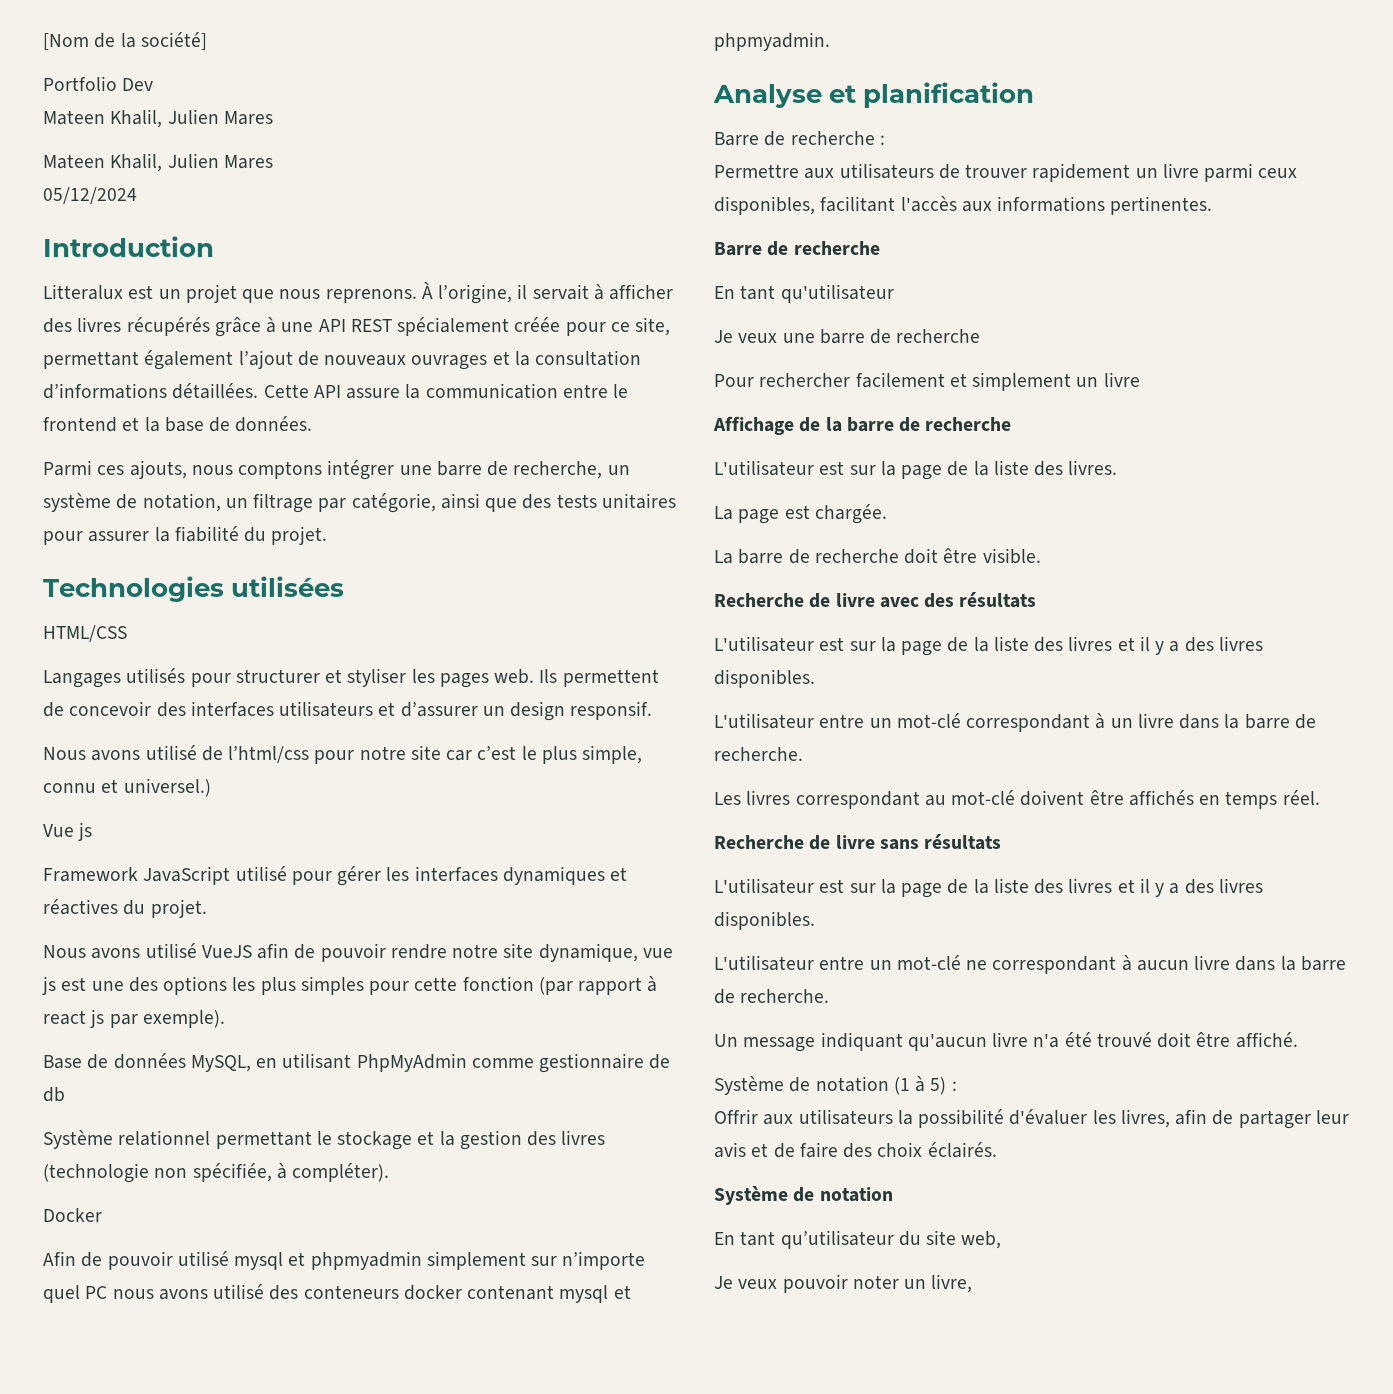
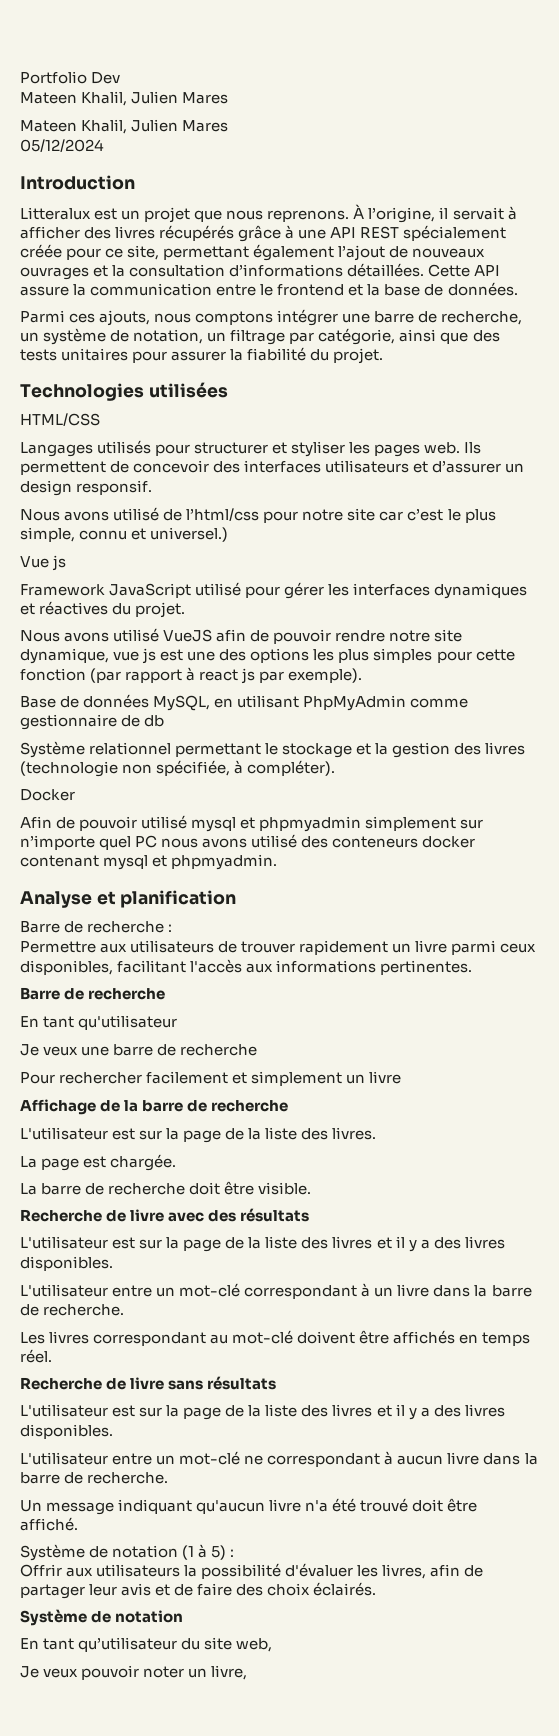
[43,32,207,50] [Nom de la société] // -> (20, 77) none

